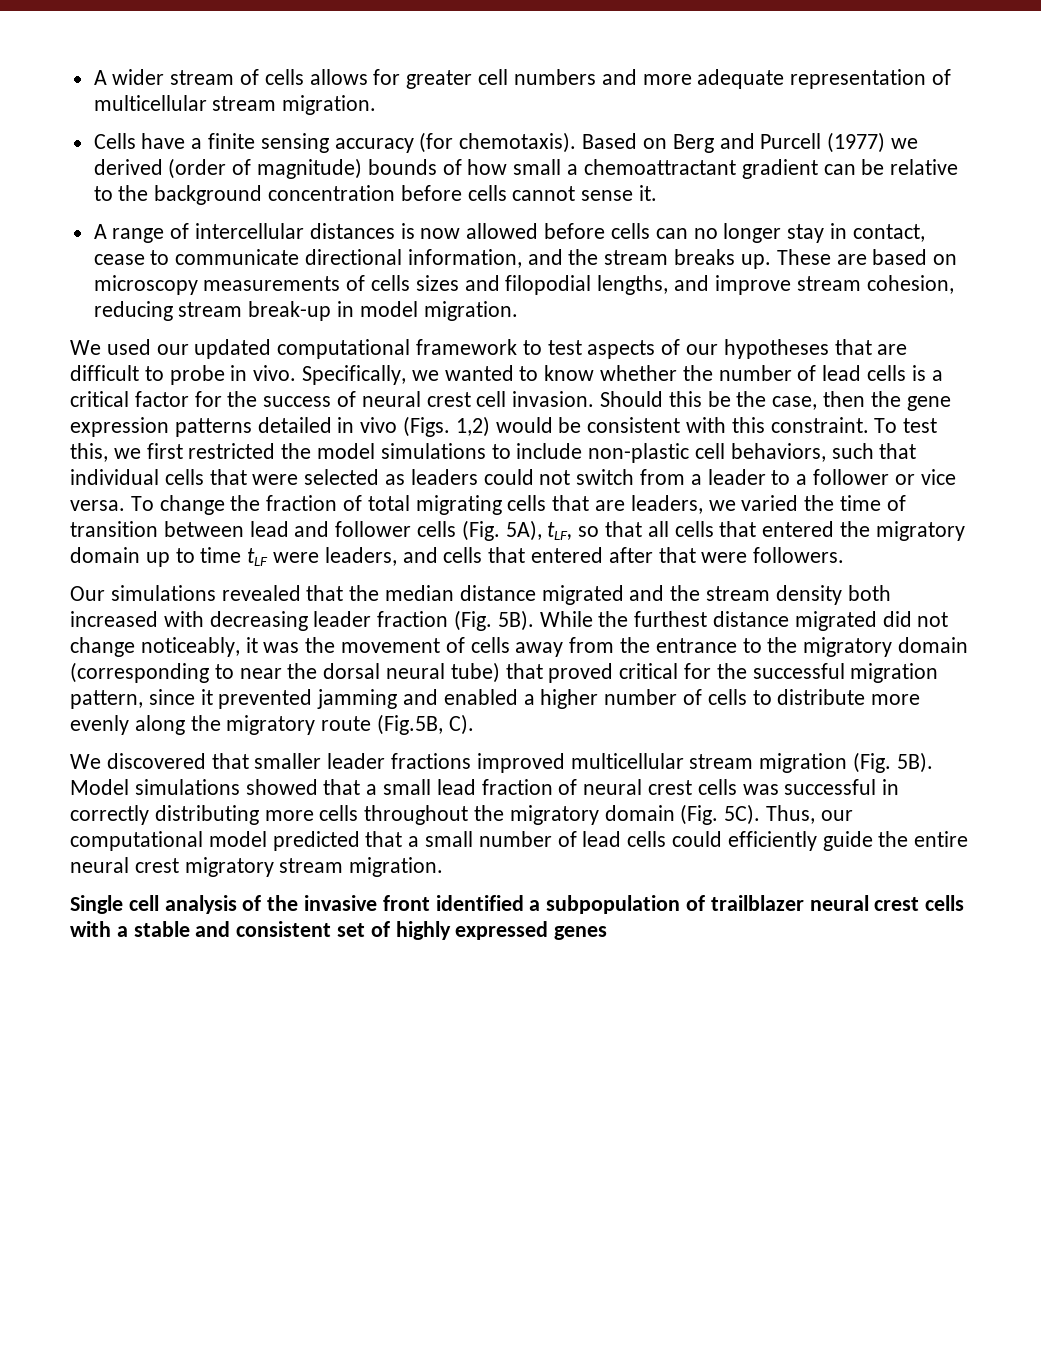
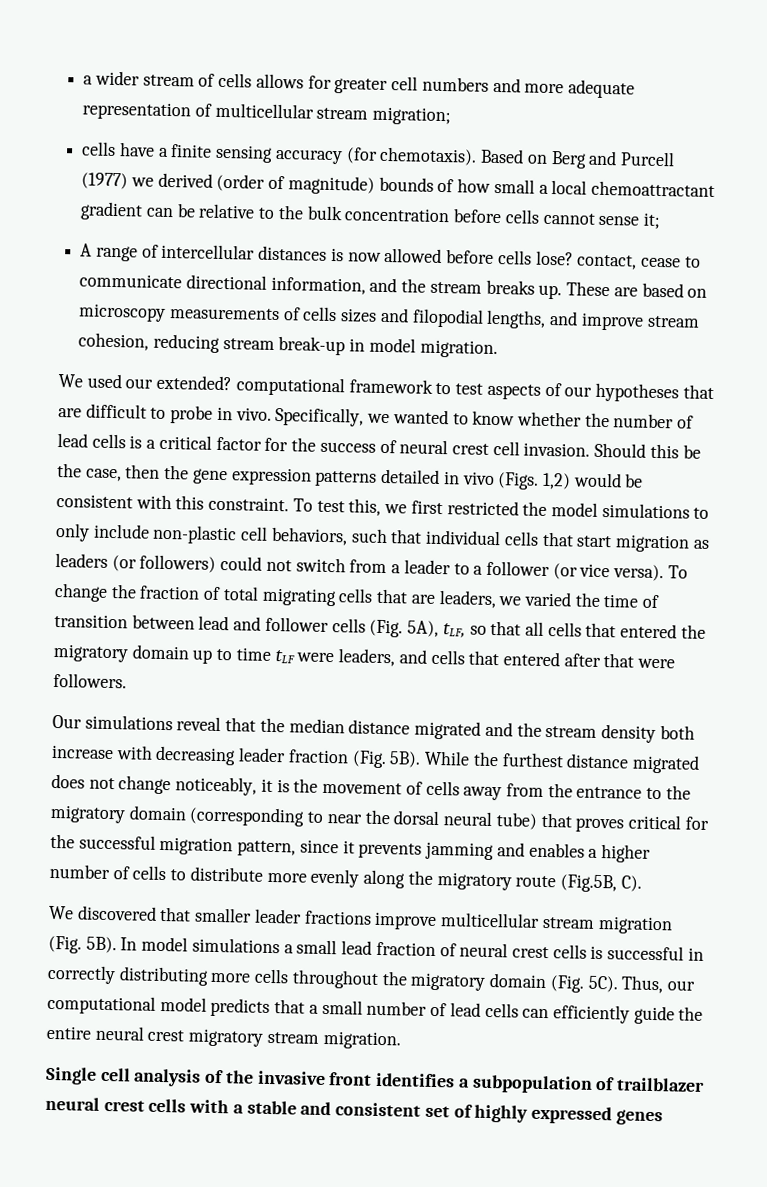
[93,70,107,85] A -> [83,75,94,85] a
[282,95,377,115] [93,133,136,149] migration. // Cells -> [372,106,452,126] [81,141,117,157] migration; // cells
(579, 169) none -> [551,180,588,195] local
[154,185,263,205] background -> [306,205,343,221] bulk
[639,185,658,201] it. -> [642,212,661,230] it;
[655,223,847,243] can no longer stay in -> [535,250,574,266] lose?
[194,339,272,359] updated -> [156,374,233,391] extended?
(511, 451) none -> [55,522,90,542] only
[252,469,478,485] were selected as leaders -> [576,534,710,553] [55,552,217,573] start migration as leaders (or followers)
[894,469,956,485] [70,500,125,511] or vice versa. -> [552,563,665,582] (or vice versa).
[221,585,301,601] revealed -> [176,716,222,732] reveal
[70,611,158,627] increased -> [51,744,114,760] increase
[882,611,912,627] did -> [51,773,85,789] does
[263,642,300,653] was -> [276,779,290,793] is
[548,663,614,683] proved -> [575,817,625,833] proves
[218,689,313,709] prevented -> [358,842,423,859] prevents
[443,689,518,705] enabled -> [528,842,585,858] enables
[476,753,565,773] improved -> [374,911,438,931] improve
[70,779,361,795] Model simulations showed that -> [120,936,280,954] In model simulations
[742,784,779,795] was -> [590,945,604,960] is
[272,831,360,851] predicted -> [210,997,271,1017] predicts
[672,831,723,847] could -> [522,1008,550,1019] can
[435,895,524,911] identified -> [375,1072,456,1088] identifies

